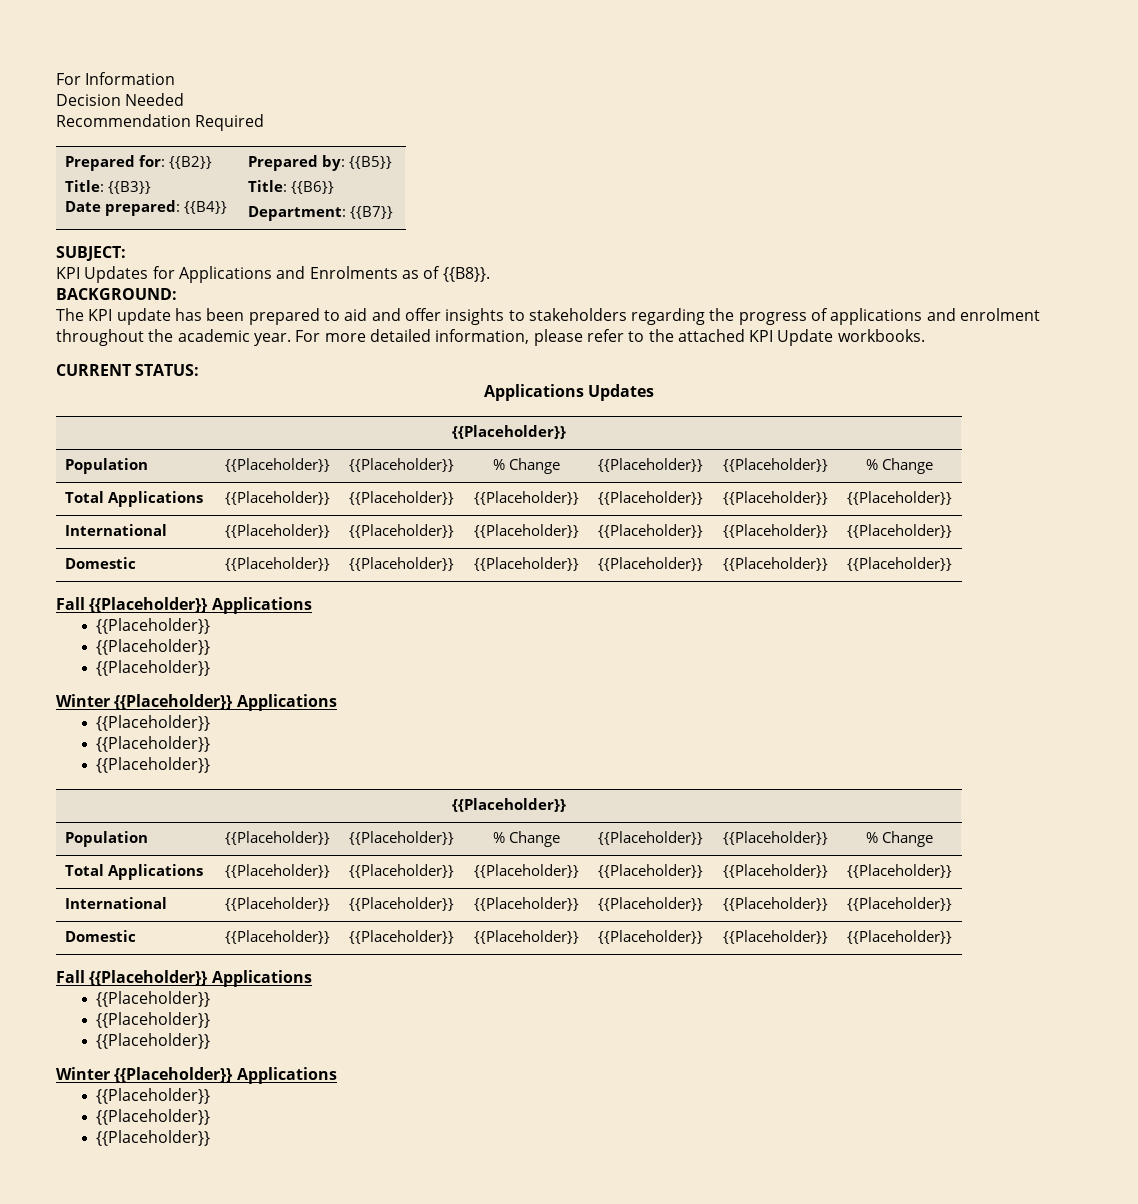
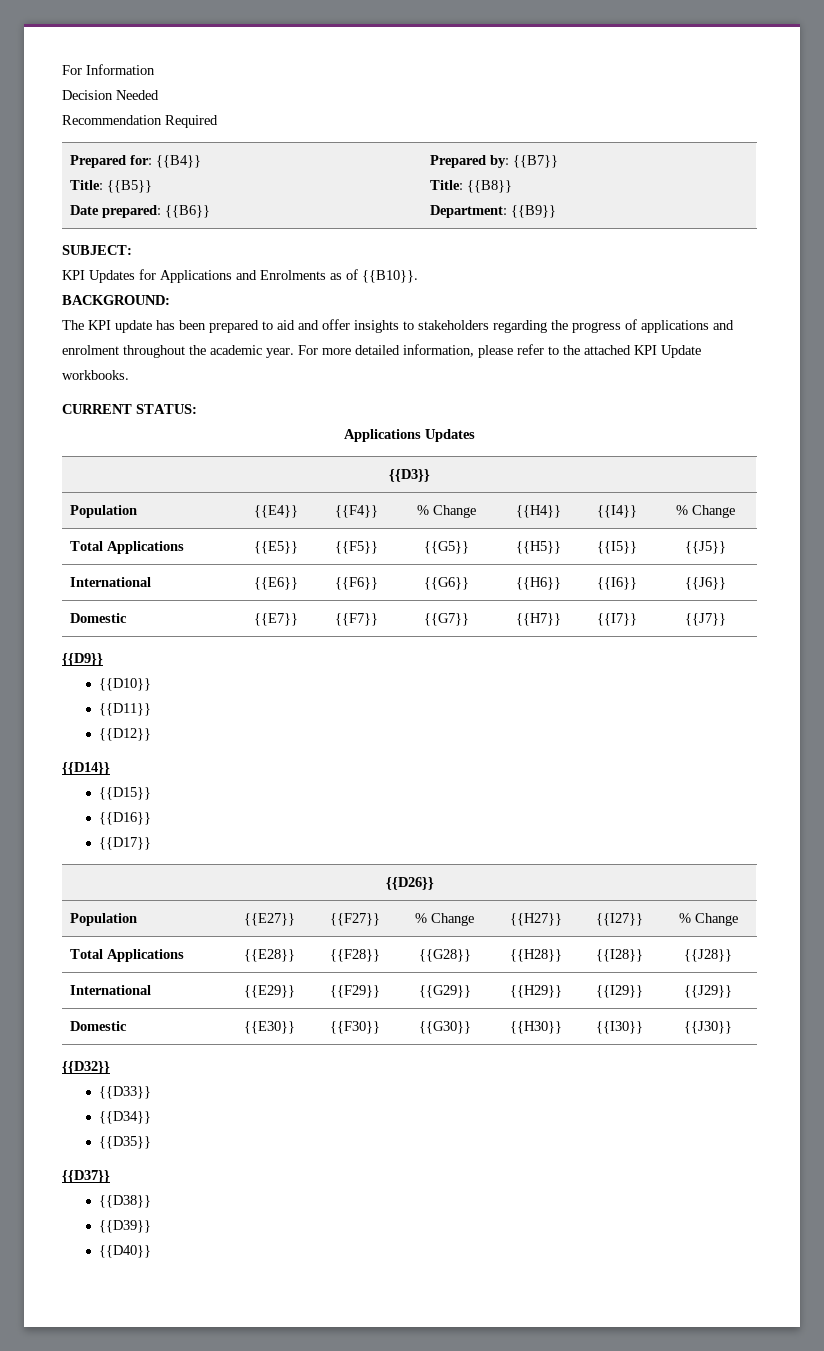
[169,156,213,169] [65,180,152,194] {{B2}} // Title: {{B3}} -> [156,155,202,168] [70,180,153,193] {{B4}} // Title: {{B5}}
[184,201,228,214] {{B4}} -> [165,205,211,218] {{B6}}
[349,156,393,169] [248,180,335,194] {{B5}} // Title: {{B6}} -> [513,155,559,168] [430,180,513,193] {{B7}} // Title: {{B8}}
[350,206,394,219] {{B7}} -> [511,205,557,218] {{B9}}
[442,267,490,282] {{B8}}. -> [362,270,418,283] {{B10}}.
[452,425,566,439] [65,458,149,474] [224,458,330,472] [349,458,454,472] [492,458,560,474] [598,458,703,472] [722,458,828,472] [866,458,933,474] [65,491,204,507] [224,491,330,505] [349,491,454,505] [473,491,579,505] [598,491,703,505] [722,491,828,505] [847,491,952,505] [65,524,168,536] [224,524,330,538] [349,524,454,538] [473,524,579,538] [598,524,703,538] [722,524,828,538] [847,524,952,538] [65,557,137,569] [224,557,330,571] [349,557,454,571] [473,557,579,571] [598,557,703,571] [722,557,828,571] [847,557,952,571] [56,597,312,614] [95,618,210,634] [95,639,210,655] [95,660,210,676] [56,694,337,711] [95,715,210,731] [95,736,210,752] [95,757,210,773] [452,798,566,812] [65,831,149,847] [224,831,330,845] [349,831,454,845] [492,831,560,847] [598,831,703,845] [722,831,828,845] [866,831,933,847] [65,864,204,880] [224,864,330,878] [349,864,454,878] [473,864,579,878] [598,864,703,878] [722,864,828,878] [847,864,952,878] [65,897,168,909] [224,897,330,911] [349,897,454,911] [473,897,579,911] [598,897,703,911] [722,897,828,911] [847,897,952,911] [65,930,137,942] [224,930,330,944] [349,930,454,944] [473,930,579,944] [598,930,703,944] [722,930,828,944] [847,930,952,944] [56,970,312,987] [95,991,210,1007] [95,1012,210,1028] [95,1033,210,1049] [56,1067,337,1084] [95,1088,210,1104] [95,1109,210,1125] [95,1130,210,1146] {{Placeholder}} // Population | {{Placeholder}} | {{Placeholder}} | % Change | {{Placeholder}} | {{Placeholder}} | % Change // Total Applications | {{Placeholder}} | {{Placeholder}} | {{Placeholder}} | {{Placeholder}} | {{Placeholder}} | {{Placeholder}} // International | {{Placeholder}} | {{Placeholder}} | {{Placeholder}} | {{Placeholder}} | {{Placeholder}} | {{Placeholder}} // Domestic | {{Placeholder}} | {{Placeholder}} | {{Placeholder}} | {{Placeholder}} | {{Placeholder}} | {{Placeholder}} // Fall {{Placeholder}} Applications // {{Placeholder}} // {{Placeholder}} // {{Placeholder}} // Winter {{Placeholder}} Applications // {{Placeholder}} // {{Placeholder}} // {{Placeholder}} // {{Placeholder}} // Population | {{Placeholder}} | {{Placeholder}} | % Change | {{Placeholder}} | {{Placeholder}} | % Change // Total Applications | {{Placeholder}} | {{Placeholder}} | {{Placeholder}} | {{Placeholder}} | {{Placeholder}} | {{Placeholder}} // International | {{Placeholder}} | {{Placeholder}} | {{Placeholder}} | {{Placeholder}} | {{Placeholder}} | {{Placeholder}} // Domestic | {{Placeholder}} | {{Placeholder}} | {{Placeholder}} | {{Placeholder}} | {{Placeholder}} | {{Placeholder}} // Fall {{Placeholder}} Applications // {{Placeholder}} // {{Placeholder}} // {{Placeholder}} // Winter {{Placeholder}} Applications // {{Placeholder}} // {{Placeholder}} // {{Placeholder}} -> [389,469,430,482] [70,505,138,518] [254,505,298,518] [334,505,378,518] [417,505,476,518] [516,505,561,518] [597,505,637,518] [676,505,735,518] [70,541,185,554] [254,541,298,554] [334,541,378,554] [424,541,469,554] [516,541,561,554] [597,541,637,554] [685,541,726,554] [70,577,152,587] [254,577,298,590] [334,577,378,590] [424,577,469,590] [516,577,561,590] [597,577,637,590] [685,577,726,590] [70,613,128,623] [254,613,298,626] [334,613,378,626] [424,613,469,626] [516,613,561,626] [597,613,637,626] [685,613,726,626] [62,653,103,666] [99,678,152,691] [99,703,152,716] [99,728,152,741] [62,762,110,775] [99,787,152,800] [99,812,152,825] [99,837,152,850] [385,877,434,890] [70,913,138,926] [244,913,295,926] [329,913,380,926] [415,913,474,926] [510,913,562,926] [596,913,643,926] [678,913,738,926] [70,949,185,962] [244,949,295,962] [329,949,380,962] [418,949,471,962] [510,949,562,962] [596,949,643,962] [684,949,732,962] [70,985,152,995] [244,985,295,998] [329,985,380,998] [418,985,471,998] [510,985,562,998] [596,985,643,998] [684,985,732,998] [70,1021,128,1031] [244,1021,295,1034] [329,1021,380,1034] [418,1021,471,1034] [510,1021,562,1034] [596,1021,643,1034] [684,1021,732,1034] [62,1061,110,1074] [99,1086,152,1099] [99,1111,152,1124] [99,1136,152,1149] [62,1170,110,1183] [99,1195,152,1208] [99,1220,152,1233] [99,1245,152,1258] {{D3}} // Population | {{E4}} | {{F4}} | % Change | {{H4}} | {{I4}} | % Change // Total Applications | {{E5}} | {{F5}} | {{G5}} | {{H5}} | {{I5}} | {{J5}} // International | {{E6}} | {{F6}} | {{G6}} | {{H6}} | {{I6}} | {{J6}} // Domestic | {{E7}} | {{F7}} | {{G7}} | {{H7}} | {{I7}} | {{J7}} // {{D9}} // {{D10}} // {{D11}} // {{D12}} // {{D14}} // {{D15}} // {{D16}} // {{D17}} // {{D26}} // Population | {{E27}} | {{F27}} | % Change | {{H27}} | {{I27}} | % Change // Total Applications | {{E28}} | {{F28}} | {{G28}} | {{H28}} | {{I28}} | {{J28}} // International | {{E29}} | {{F29}} | {{G29}} | {{H29}} | {{I29}} | {{J29}} // Domestic | {{E30}} | {{F30}} | {{G30}} | {{H30}} | {{I30}} | {{J30}} // {{D32}} // {{D33}} // {{D34}} // {{D35}} // {{D37}} // {{D38}} // {{D39}} // {{D40}}

